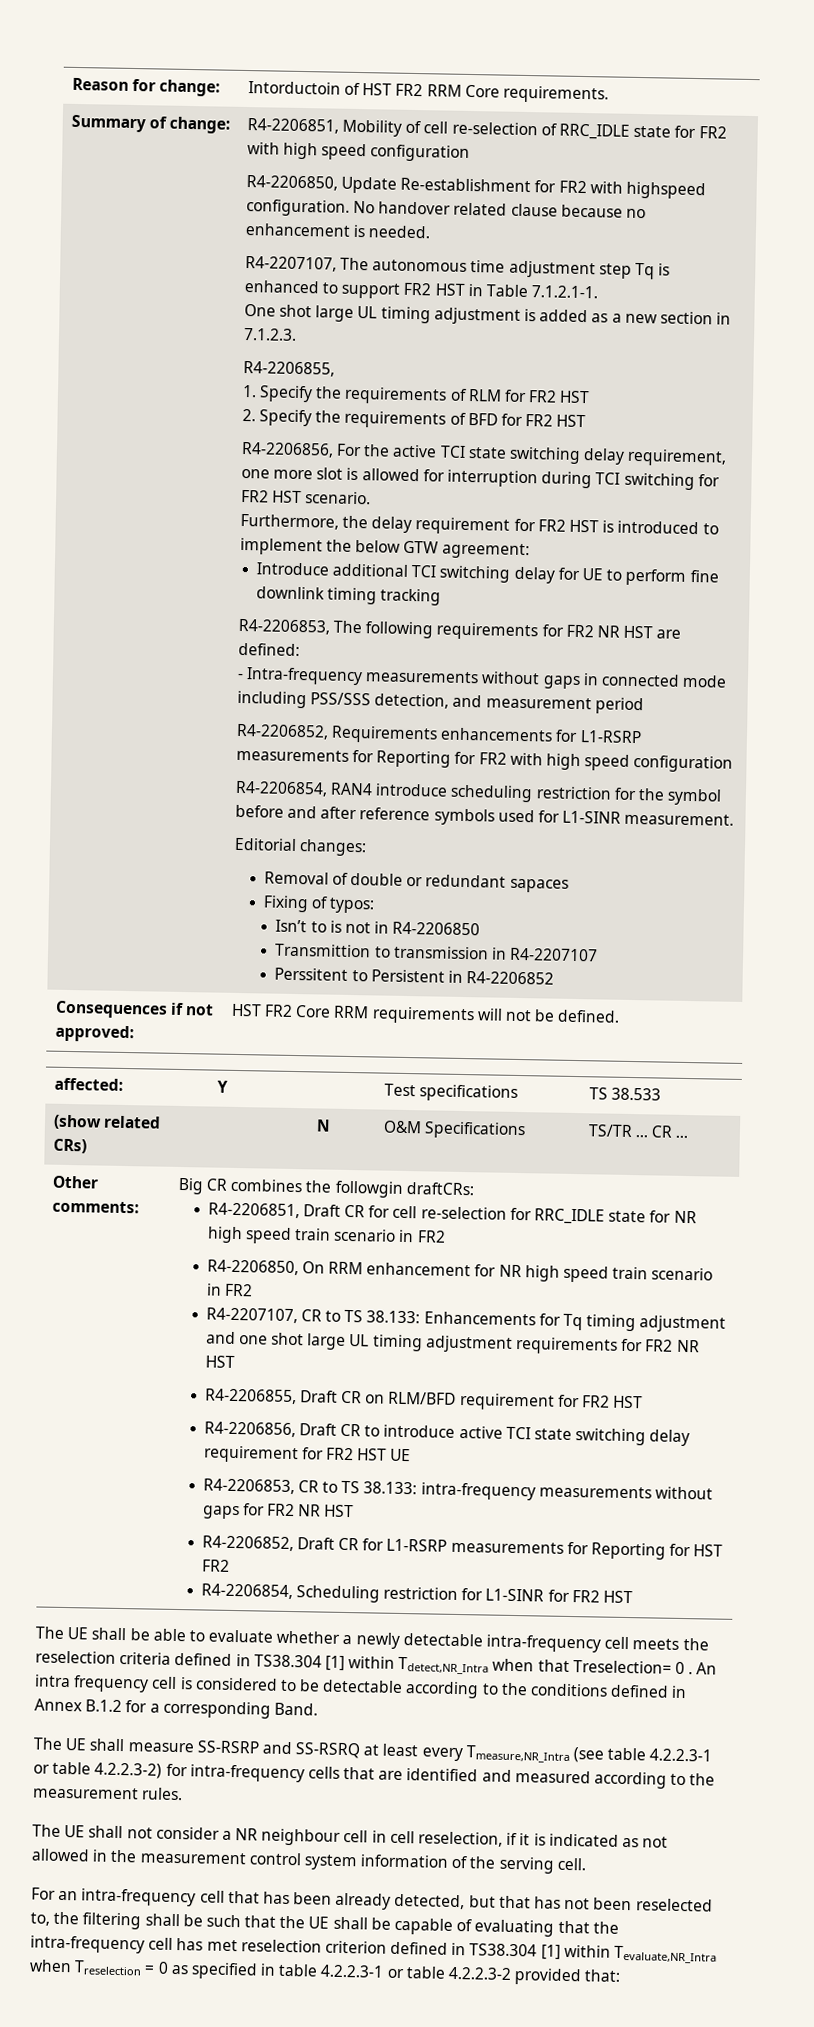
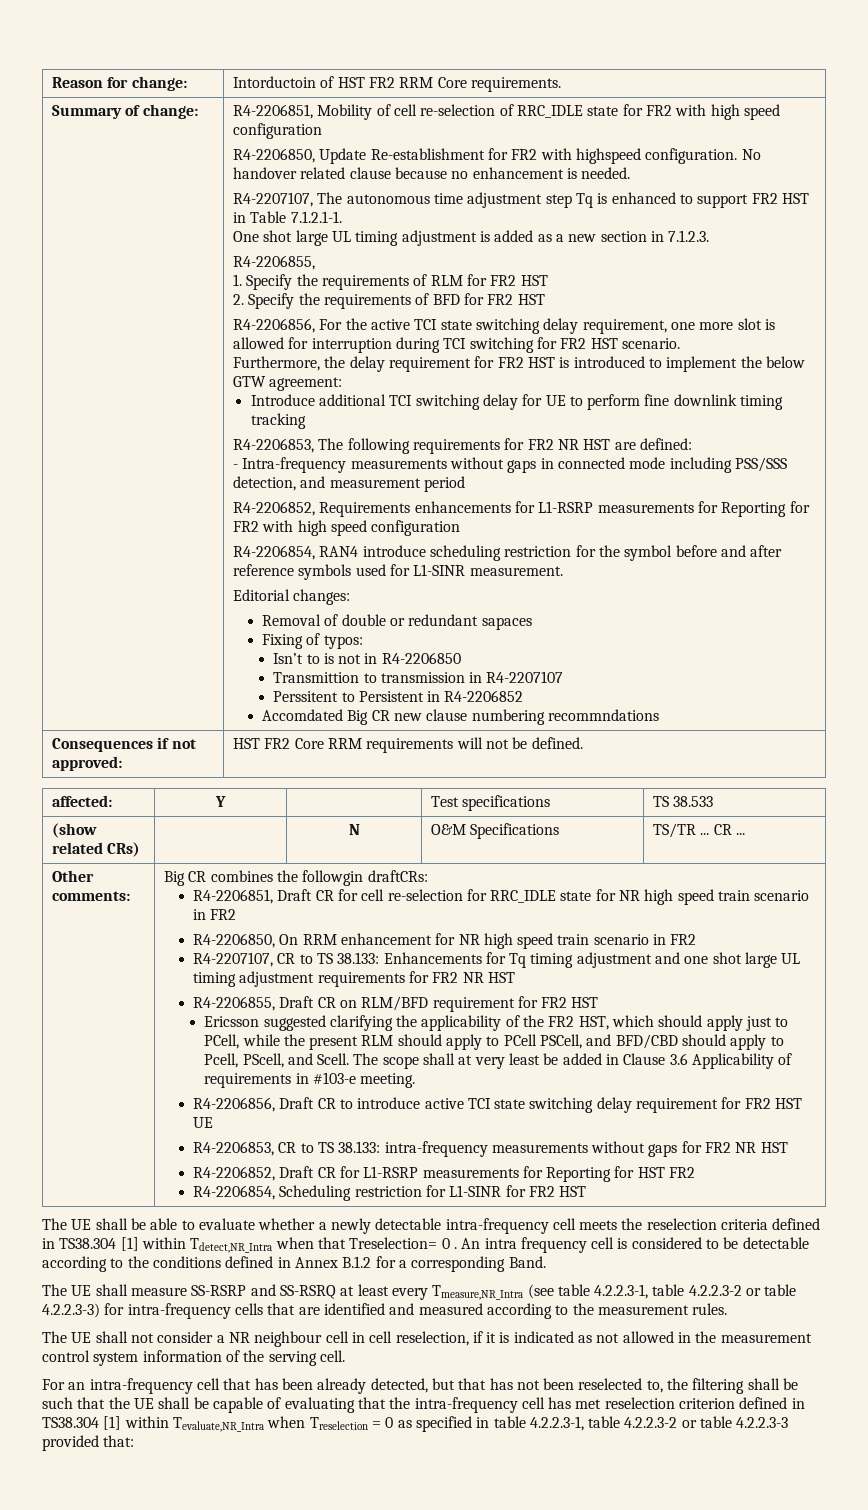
(555, 978) none -> [261,709,659,725] // Accomdated Big CR new clause numbering recommndations
(644, 1402) none -> [204,1015,789,1031] [204,1034,784,1050] [204,1053,793,1069] [204,1072,416,1088] // Ericsson suggested clarifying the applicability of the FR2 HST, which should apply just to PCell, while the present RLM should apply to PCell PSCell, and BFD/CBD should apply to Pcell, PScell, and Scell. The scope shall at very least be added in Clause 3.6 Applicability of requirements in #103-e meeting.
[649,1748,713,1762] [33,1761,163,1779] 4.2.2.3-1 or table 4.2.2.3-2) -> [594,1284,797,1299] [42,1303,100,1318] 4.2.2.3-1, table 4.2.2.3-2 or table 4.2.2.3-3)
[320,1964,513,1981] 4.2.2.3-1 or table 4.2.2.3-2 -> [529,1416,789,1431] 4.2.2.3-1, table 4.2.2.3-2 or table 4.2.2.3-3

